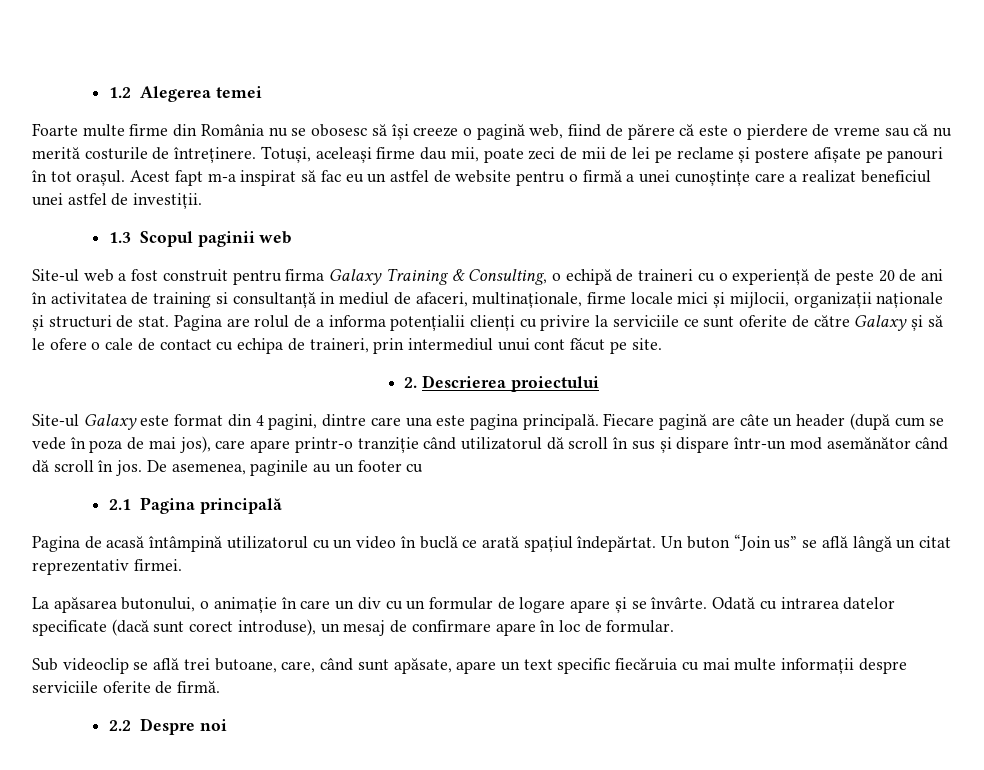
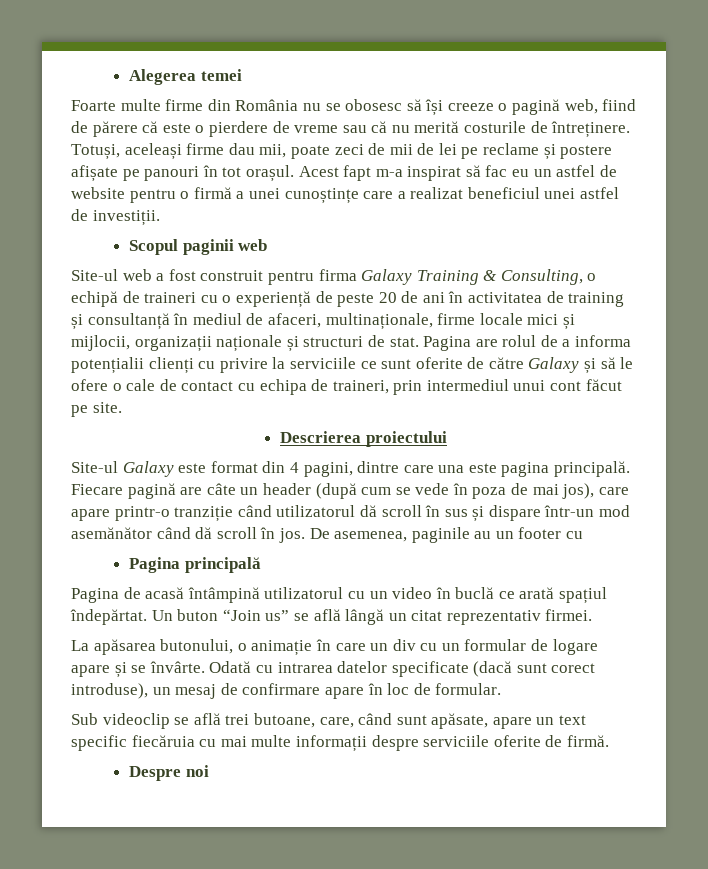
[109,87,132,98] 1.2 -> (129, 77) none
[109,232,132,243] 1.3 -> (160, 218) none
[215,292,336,308] si consultanță in -> [71,313,189,330] și consultanță în
[404,377,418,388] 2. -> (122, 407) none
[109,499,132,510] 2.1 -> (584, 535) none
[109,720,132,731] 2.2 -> (609, 741) none

